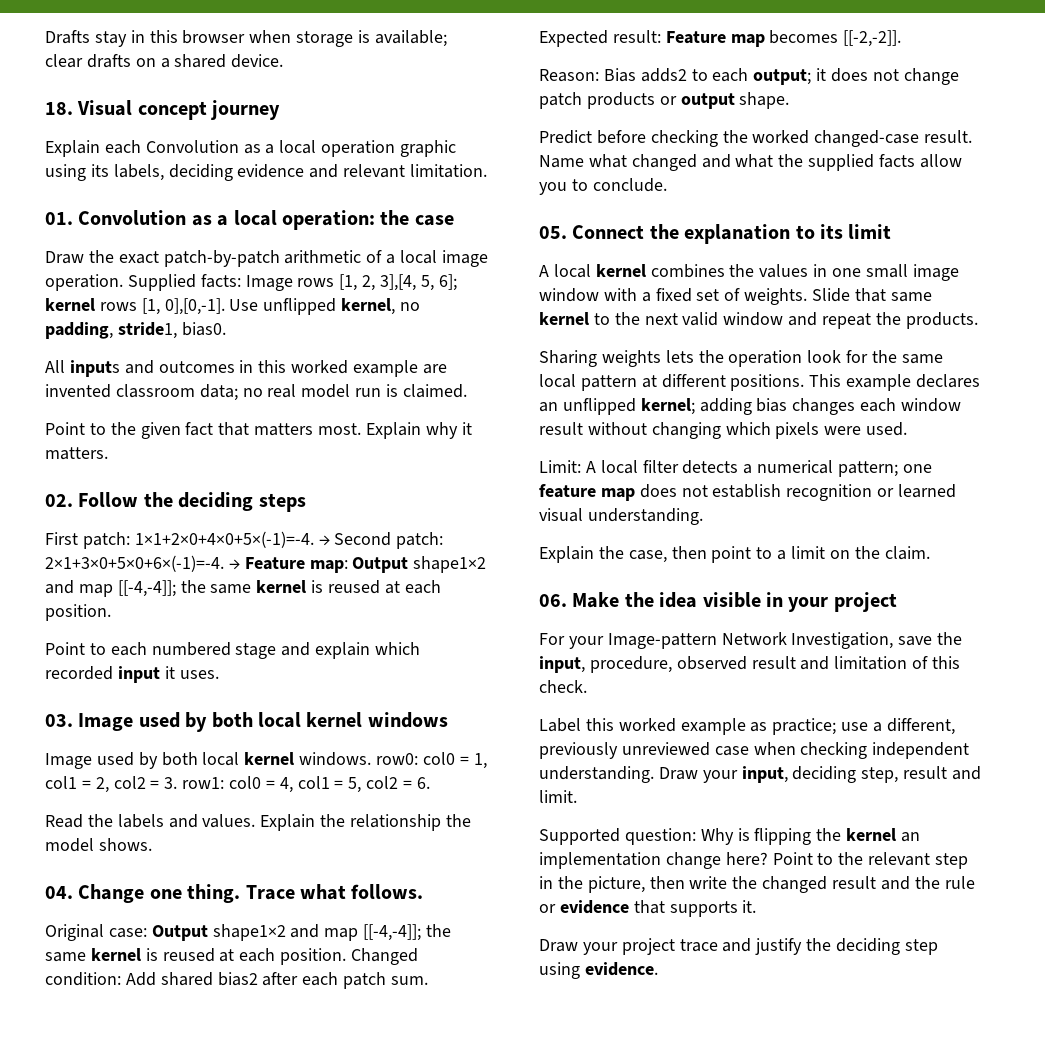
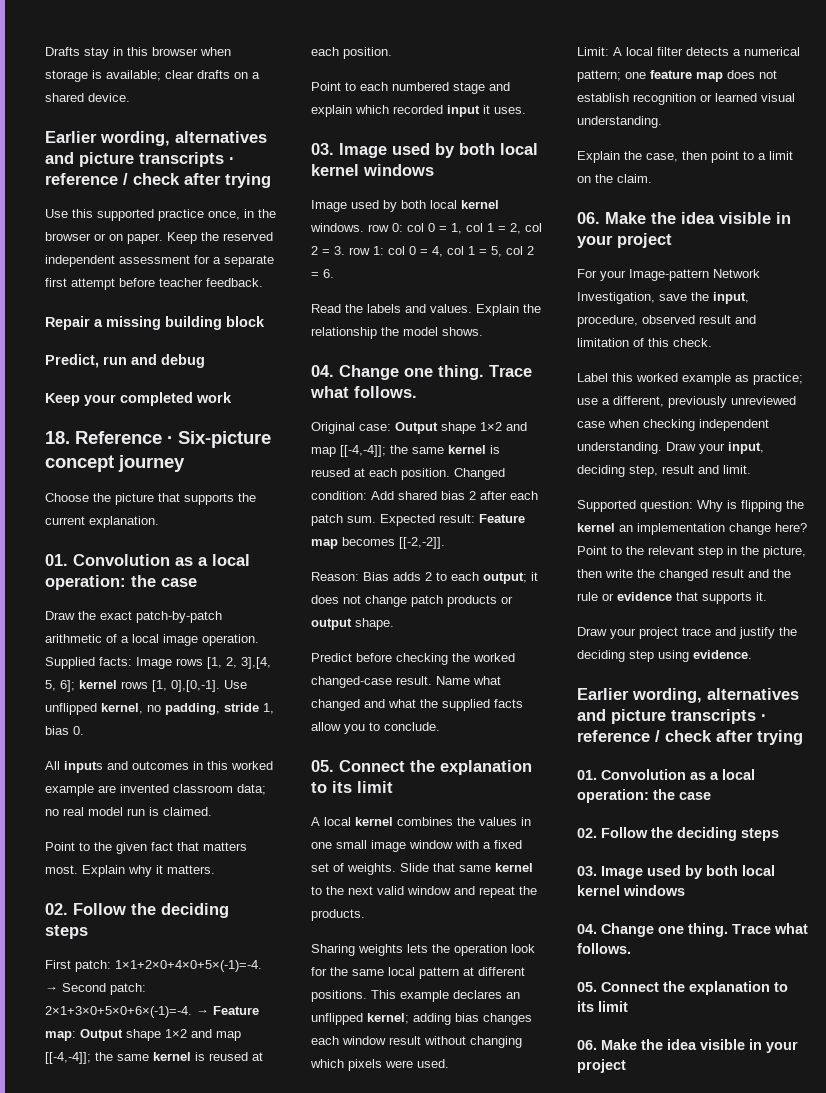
[45,100,281,120] [45,140,457,157] [45,164,488,181] 18. Visual concept journey // Explain each Convolution as a local operation graphic using its labels, deciding evidence and relevant limitation. -> [45,131,267,146] [45,152,235,167] [45,173,271,188] [45,209,276,221] [45,232,273,244] [45,255,274,267] [45,278,263,290] [45,316,265,330] [45,354,205,368] [45,392,232,406] [45,431,271,448] [45,455,185,472] [45,493,256,505] [45,516,159,528] Earlier wording, alternatives and picture transcripts · reference / check after trying // Use this supported practice once, in the browser or on paper. Keep the reserved independent assessment for a separate first attempt before teacher feedback. // Repair a missing building block // Predict, run and debug // Keep your completed work // 18. Reference · Six-picture concept journey // Choose the picture that supports the current explanation.
[117,322,226,339] stride1, bias0. -> [224,703,274,714] [45,726,84,735] stride 1, bias 0.
[413,556,487,573] shape1×2 -> [126,1029,187,1041] shape 1×2
[376,752,487,769] [45,776,399,793] row0: col0 = 1, col1 = 2, col2 = 3. row1: col0 = 4, col1 = 5, col2 -> [368,223,542,234] [311,246,534,257] row 0: col 0 = 1, col 1 = 2, col 2 = 3. row 1: col 0 = 4, col 1 = 5, col 2
[212,924,286,941] shape1×2 -> [441,422,502,434] shape 1×2
[217,972,258,986] bias2 -> [441,491,476,500] bias 2
[640,68,687,82] adds2 -> [393,572,432,581] adds 2
(658, 969) none -> [577,688,799,703] [577,709,767,724] [577,730,803,745] [577,769,755,780] [577,789,711,803] [577,827,779,841] [577,865,775,879] [577,885,685,896] [577,923,808,937] [577,943,631,954] [577,981,788,995] [577,1001,628,1012] [577,1039,798,1053] [577,1059,626,1073] // Earlier wording, alternatives and picture transcripts · reference / check after trying // 01. Convolution as a local operation: the case // 02. Follow the deciding steps // 03. Image used by both local kernel windows // 04. Change one thing. Trace what follows. // 05. Connect the explanation to its limit // 06. Make the idea visible in your project

